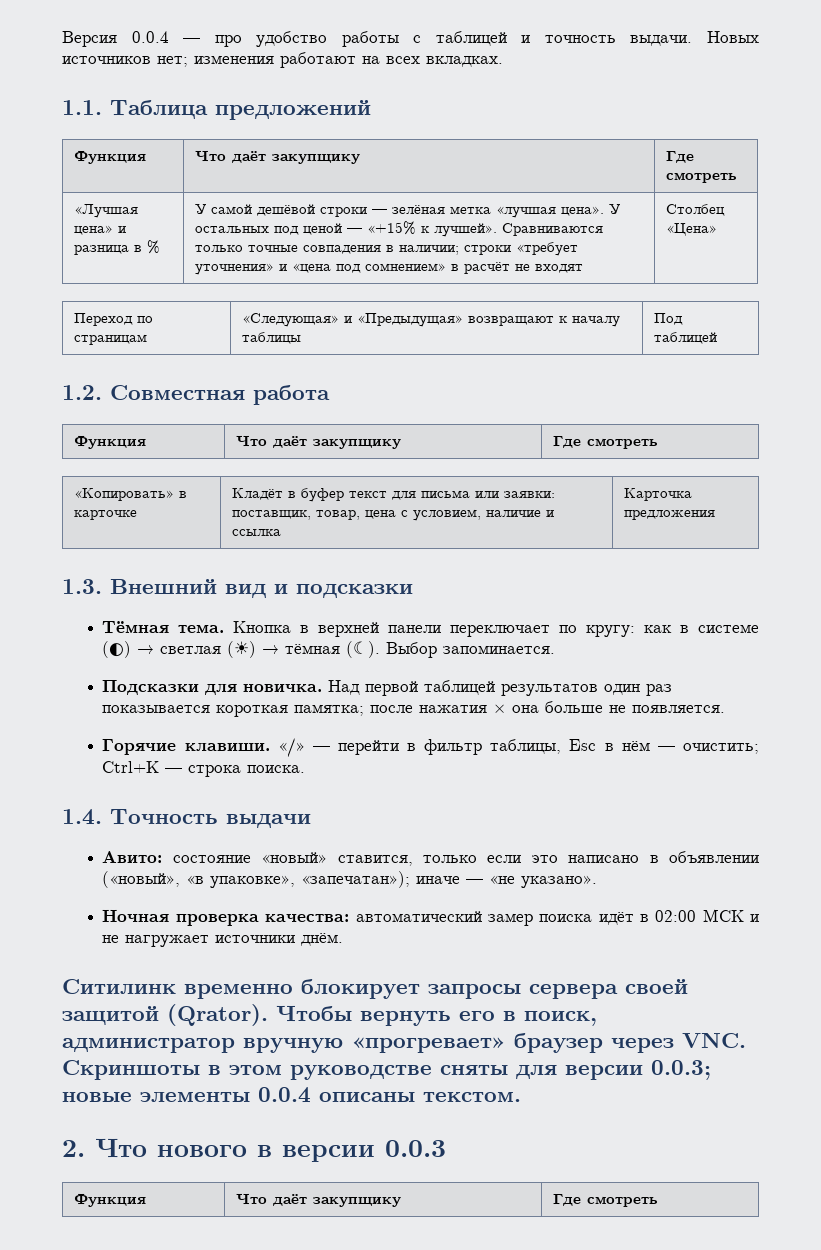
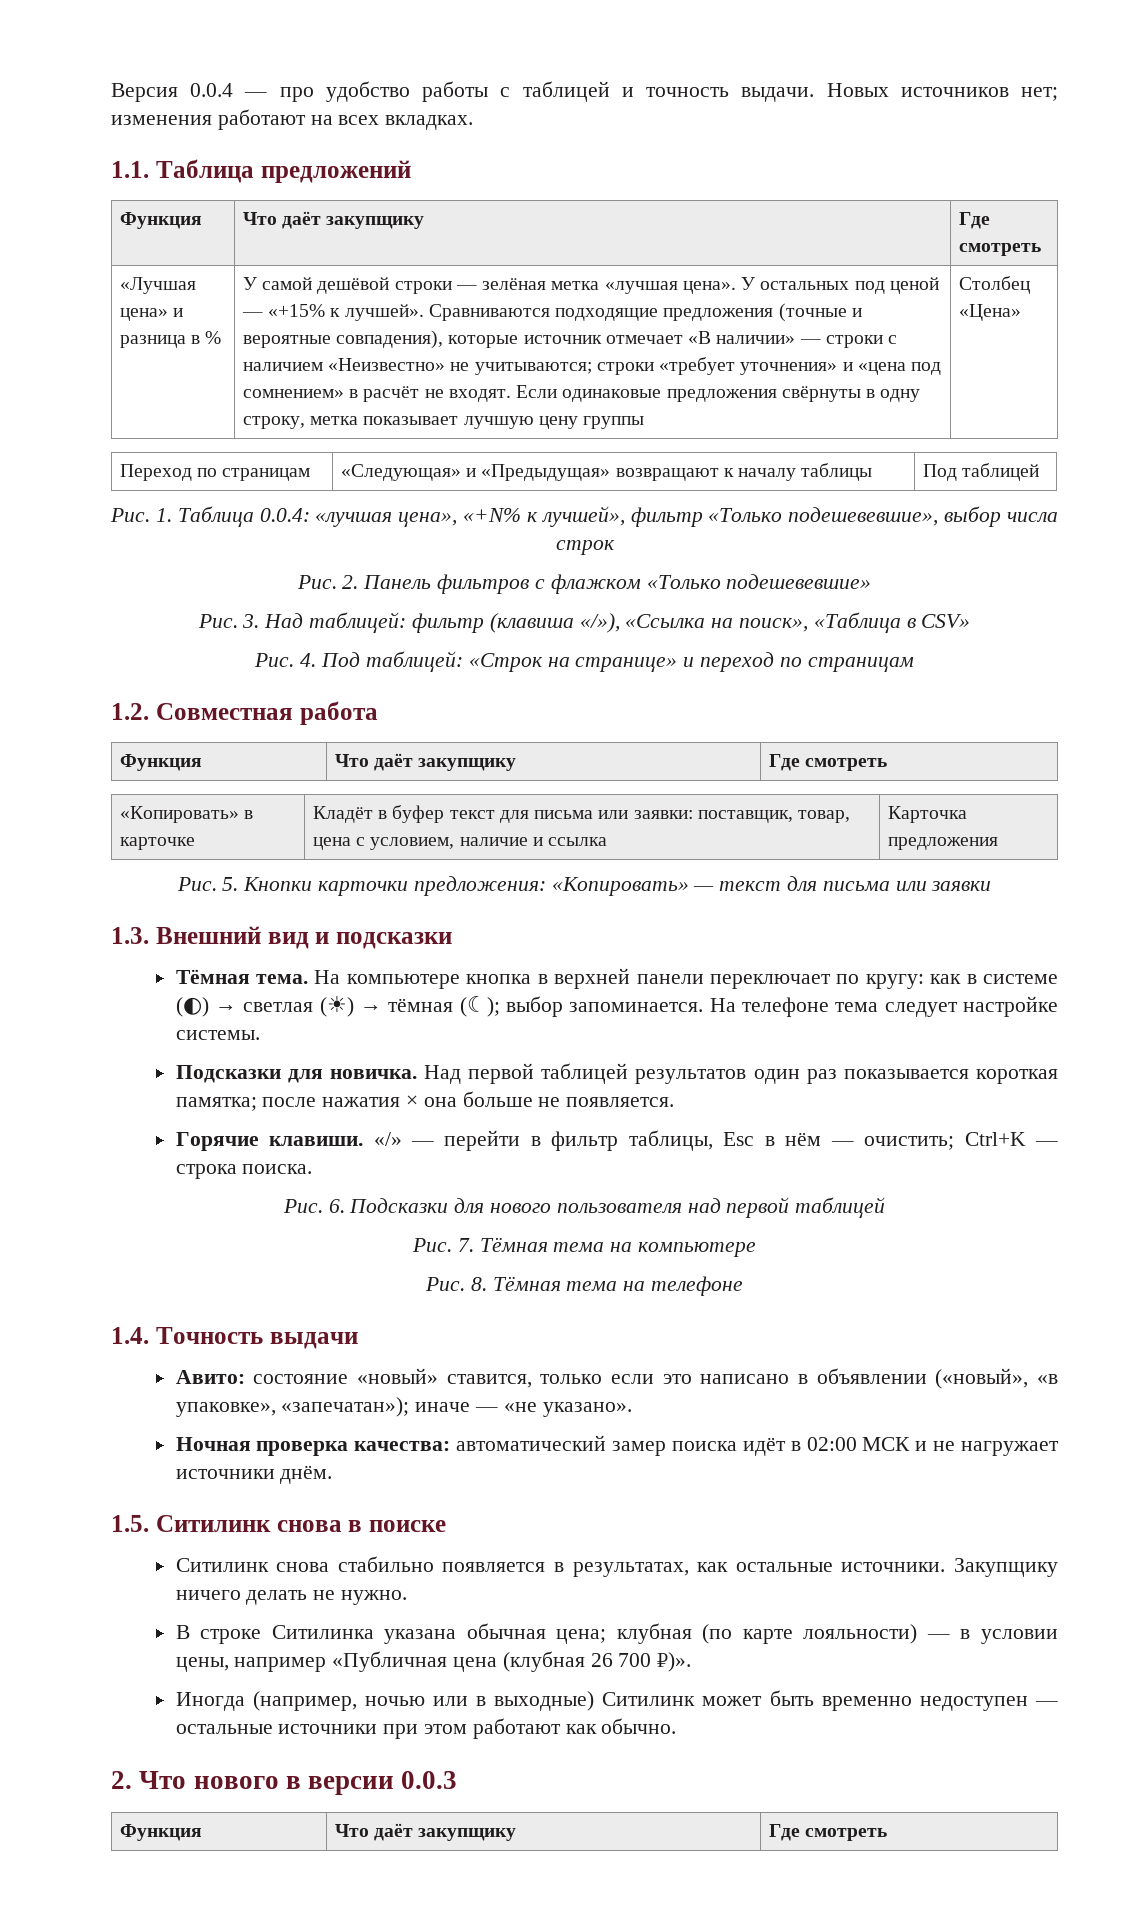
[194,245,459,255] только точные совпадения в наличии; -> [555,303,862,322] [242,330,898,349] [242,358,592,375] подходящие предложения (точные и вероятные совпадения), которые источник отмечает «В наличии» — строки с наличием «Неизвестно» не учитываются;
[534,264,583,273] входят -> [448,385,921,402] [242,416,645,429] входят. Если одинаковые предложения свёрнуты в одну строку, метка показывает лучшую цену группы
(717, 338) none -> [110,506,1058,527] [555,540,615,555] [296,574,872,594] [197,612,971,633] [254,651,914,672] // Рис. 1. Таблица 0.0.4: «лучшая цена», «+N% к лучшей», фильтр «Только подешевевшие», выбор числа строк // Рис. 2. Панель фильтров с флажком «Только подешевевшие» // Рис. 3. Над таблицей: фильтр (клавиша «/»), «Ссылка на поиск», «Таблица в CSV» // Рис. 4. Под таблицей: «Строк на странице» и переход по страницам
(715, 515) none -> [176,876,992,896] // Рис. 5. Кнопки карточки предложения: «Копировать» — текст для письма или заявки
[233,621,292,633] Кнопка -> [314,970,532,989] На компьютере кнопка
[346,641,438,658] (☾). Выбор -> [459,995,563,1017] (☾); выбор
(556, 649) none -> [709,996,1058,1017] [175,1030,260,1040] На телефоне тема следует настройке системы.
(306, 769) none -> [282,1197,886,1218] [411,1237,757,1257] [424,1276,744,1296] // Рис. 6. Подсказки для нового пользователя над первой таблицей // Рис. 7. Тёмная тема на компьютере // Рис. 8. Тёмная тема на телефоне
[62,979,688,999] [62,1004,597,1026] [62,1033,746,1053] [62,1060,711,1080] [62,1087,521,1103] Ситилинк временно блокирует запросы сервера своей защитой (Qrator). Чтобы вернуть его в поиск, администратор вручную «прогревает» браузер через VNC. Скриншоты в этом руководстве сняты для версии 0.0.3; новые элементы 0.0.4 описаны текстом. -> [111,1515,446,1532] [175,1556,1058,1577] [175,1590,407,1605] [175,1623,1058,1644] [175,1651,692,1672] [175,1690,1058,1711] [175,1718,677,1739] 1.5. Ситилинк снова в поиске // Ситилинк снова стабильно появляется в результатах, как остальные источники. Закупщику ничего делать не нужно. // В строке Ситилинка указана обычная цена; клубная (по карте лояльности) — в условии цены, например «Публичная цена (клубная 26 700 ₽)». // Иногда (например, ночью или в выходные) Ситилинк может быть временно недоступен — остальные источники при этом работают как обычно.

